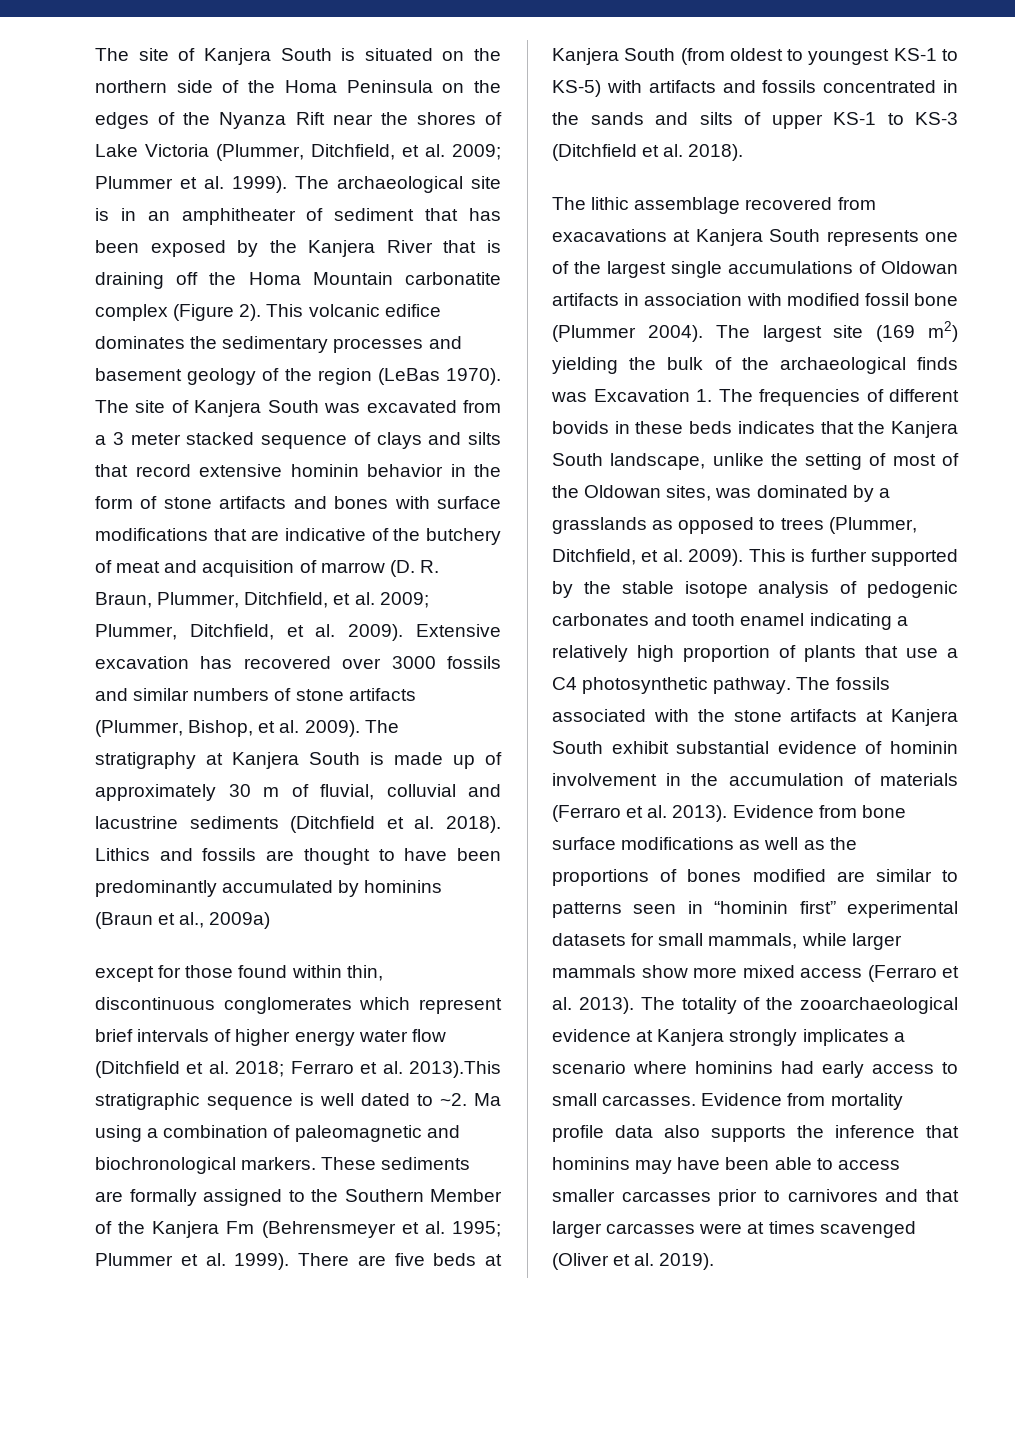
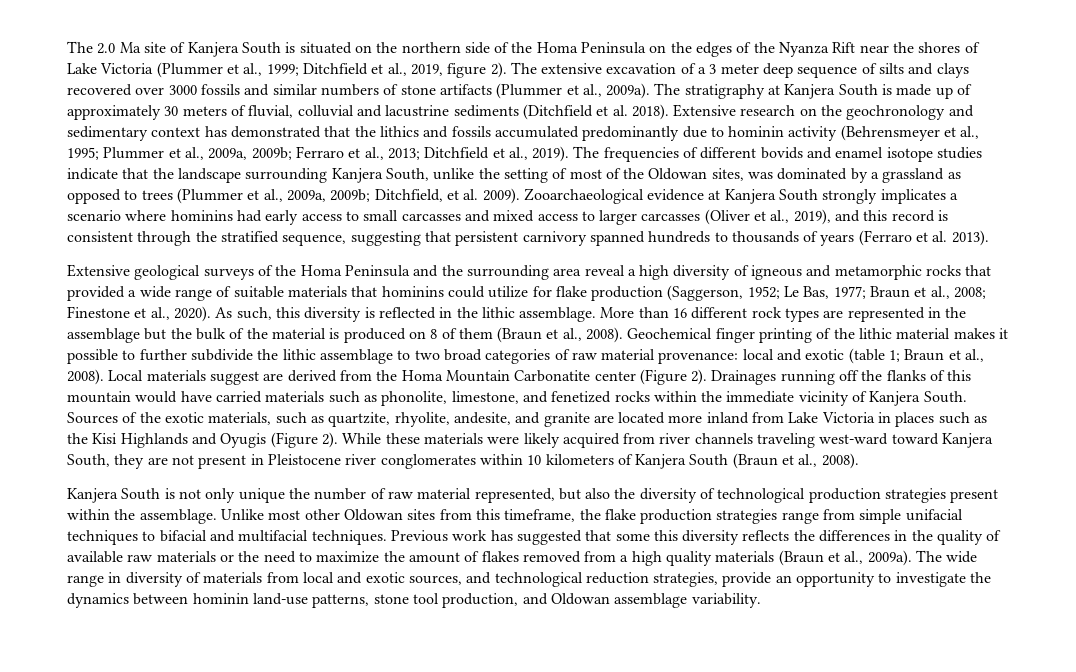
[95,48,129,61] The -> [67,41,141,54] The 2.0 Ma
[216,144,501,161] [95,176,501,193] [95,208,501,225] [95,240,501,257] [95,272,502,289] [95,304,441,321] [95,336,462,353] [95,368,502,385] [95,400,501,417] (Plummer, Ditchfield, et al. 2009; Plummer et al. 1999). The archaeological site is in an amphitheater of sediment that has been exposed by the Kanjera River that is draining off the Homa Mountain carbonatite complex (Figure 2). This volcanic edifice dominates the sedimentary processes and basement geology of the region (LeBas 1970). The site of Kanjera South was excavated from -> [156,62,696,78] (Plummer et al., 1999; Ditchfield et al., 2019, figure 2). The extensive excavation of
[186,432,255,445] stacked -> [763,63,794,78] deep
[376,432,501,449] [95,464,501,477] [95,496,501,509] [95,528,502,545] [95,560,439,577] [95,592,429,608] [95,624,502,641] [95,656,233,669] clays and silts that record extensive hominin behavior in the form of stone artifacts and bones with surface modifications that are indicative of the butchery of meat and acquisition of marrow (D. R. Braun, Plummer, Ditchfield, et al. 2009; Plummer, Ditchfield, et al. 2009). Extensive excavation has -> [879,63,969,78] silts and clays
[95,720,360,737] (Plummer, Bishop, et al. 2009). -> [496,83,651,99] (Plummer et al., 2009a).
[263,787,279,797] m -> [182,106,227,116] meters
[95,848,502,865] [95,880,443,897] [95,912,271,929] [95,965,383,982] [95,997,503,1014] [95,1029,446,1046] [95,1061,501,1078] [95,1093,501,1110] [95,1125,460,1142] [95,1157,471,1174] [95,1189,502,1206] [95,1221,502,1238] [95,1253,502,1270] [552,48,958,65] [552,80,958,97] [552,112,958,129] [552,144,744,161] [552,197,876,214] [552,229,958,246] [552,261,958,278] [552,293,959,306] [552,321,958,342] [552,357,958,374] [551,389,712,402] Lithics and fossils are thought to have been predominantly accumulated by hominins (Braun et al., 2009a) // except for those found within thin, discontinuous conglomerates which represent brief intervals of higher energy water flow (Ditchfield et al. 2018; Ferraro et al. 2013).This stratigraphic sequence is well dated to ~2. Ma using a combination of paleomagnetic and biochronological markers. These sediments are formally assigned to the Southern Member of the Kanjera Fm (Behrensmeyer et al. 1995; Plummer et al. 1999). There are five beds at Kanjera South (from oldest to youngest KS-1 to KS-5) with artifacts and fossils concentrated in the sands and silts of upper KS-1 to KS-3 (Ditchfield et al. 2018). // The lithic assemblage recovered from exacavations at Kanjera South represents one of the largest single accumulations of Oldowan artifacts in association with modified fossil bone (Plummer 2004). The largest site (169 m2) yielding the bulk of the archaeological finds was Excavation 1. -> [673,104,974,120] [67,125,980,141] [67,146,570,162] Extensive research on the geochronology and sedimentary context has demonstrated that the lithics and fossils accumulated predominantly due to hominin activity (Behrensmeyer et al., 1995; Plummer et al., 2009a, 2009b; Ferraro et al., 2013; Ditchfield et al., 2019).
[614,421,958,438] [552,453,706,470] in these beds indicates that the Kanjera South landscape, -> [807,147,983,162] [67,168,429,183] and enamel isotope studies indicate that the landscape surrounding Kanjera South,
[552,517,647,534] grasslands -> [882,168,945,183] grassland
[828,517,917,534] [552,549,958,566] [552,581,958,598] [552,613,908,630] [552,645,958,662] [552,677,890,694] [552,709,958,726] [552,741,958,754] [552,773,958,786] [552,805,906,822] [552,837,857,850] [552,869,958,886] [552,901,958,918] [552,933,902,950] [552,965,959,982] [552,997,958,1014] [552,1029,725,1046] (Plummer, Ditchfield, et al. 2009). This is further supported by the stable isotope analysis of pedogenic carbonates and tooth enamel indicating a relatively high proportion of plants that use a C4 photosynthetic pathway. The fossils associated with the stone artifacts at Kanjera South exhibit substantial evidence of hominin involvement in the accumulation of materials (Ferraro et al. 2013). Evidence from bone surface modifications as well as the proportions of bones modified are similar to patterns seen in “hominin first” experimental datasets for small mammals, while larger mammals show more mixed access (Ferraro et al. 2013). The totality of the zooarchaeological evidence at Kanjera -> [176,188,819,204] (Plummer et al., 2009a, 2009b; Ditchfield, et al. 2009). Zooarchaeological evidence at Kanjera South
[602,1093,903,1110] [552,1125,959,1142] [552,1157,900,1174] [552,1189,960,1206] [552,1221,916,1238] [552,1253,715,1270] carcasses. Evidence from mortality profile data also supports the inference that hominins may have been able to access smaller carcasses prior to carnivores and that larger carcasses were at times scavenged (Oliver et al. 2019). -> [401,209,949,225] [67,230,989,246] [67,264,992,280] [67,285,987,301] [67,306,967,322] [67,327,1009,343] [67,348,985,364] [67,369,972,385] [67,391,967,406] [67,412,988,427] [67,432,994,448] [67,453,859,469] [67,488,999,503] [67,509,963,524] [67,530,1002,545] [67,550,978,566] [67,572,992,587] [67,593,761,608] carcasses and mixed access to larger carcasses (Oliver et al., 2019), and this record is consistent through the stratified sequence, suggesting that persistent carnivory spanned hundreds to thousands of years (Ferraro et al. 2013). // Extensive geological surveys of the Homa Peninsula and the surrounding area reveal a high diversity of igneous and metamorphic rocks that provided a wide range of suitable materials that hominins could utilize for flake production (Saggerson, 1952; Le Bas, 1977; Braun et al., 2008; Finestone et al., 2020). As such, this diversity is reflected in the lithic assemblage. More than 16 different rock types are represented in the assemblage but the bulk of the material is produced on 8 of them (Braun et al., 2008). Geochemical finger printing of the lithic material makes it possible to further subdivide the lithic assemblage to two broad categories of raw material provenance: local and exotic (table 1; Braun et al., 2008). Local materials suggest are derived from the Homa Mountain Carbonatite center (Figure 2). Drainages running off the flanks of this mountain would have carried materials such as phonolite, limestone, and fenetized rocks within the immediate vicinity of Kanjera South. Sources of the exotic materials, such as quartzite, rhyolite, andesite, and granite are located more inland from Lake Victoria in places such as the Kisi Highlands and Oyugis (Figure 2). While these materials were likely acquired from river channels traveling west-ward toward Kanjera South, they are not present in Pleistocene river conglomerates within 10 kilometers of Kanjera South (Braun et al., 2008). // Kanjera South is not only unique the number of raw material represented, but also the diversity of technological production strategies present within the assemblage. Unlike most other Oldowan sites from this timeframe, the flake production strategies range from simple unifacial techniques to bifacial and multifacial techniques. Previous work has suggested that some this diversity reflects the differences in the quality of available raw materials or the need to maximize the amount of flakes removed from a high quality materials (Braun et al., 2009a). The wide range in diversity of materials from local and exotic sources, and technological reduction strategies, provide an opportunity to investigate the dynamics between hominin land-use patterns, stone tool production, and Oldowan assemblage variability.

